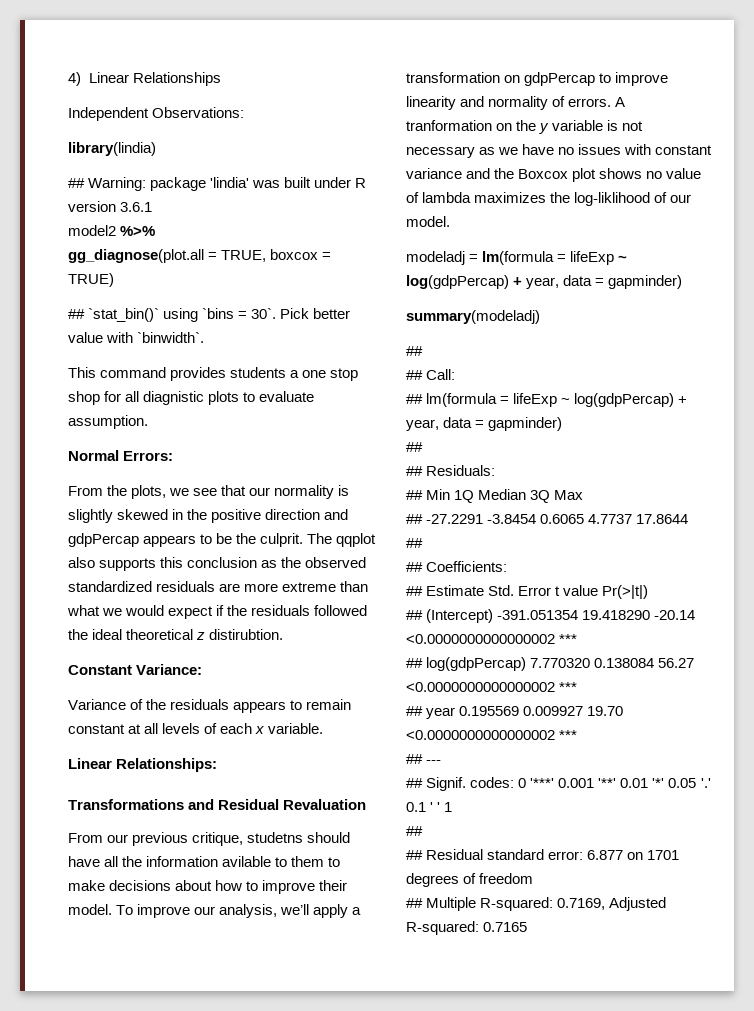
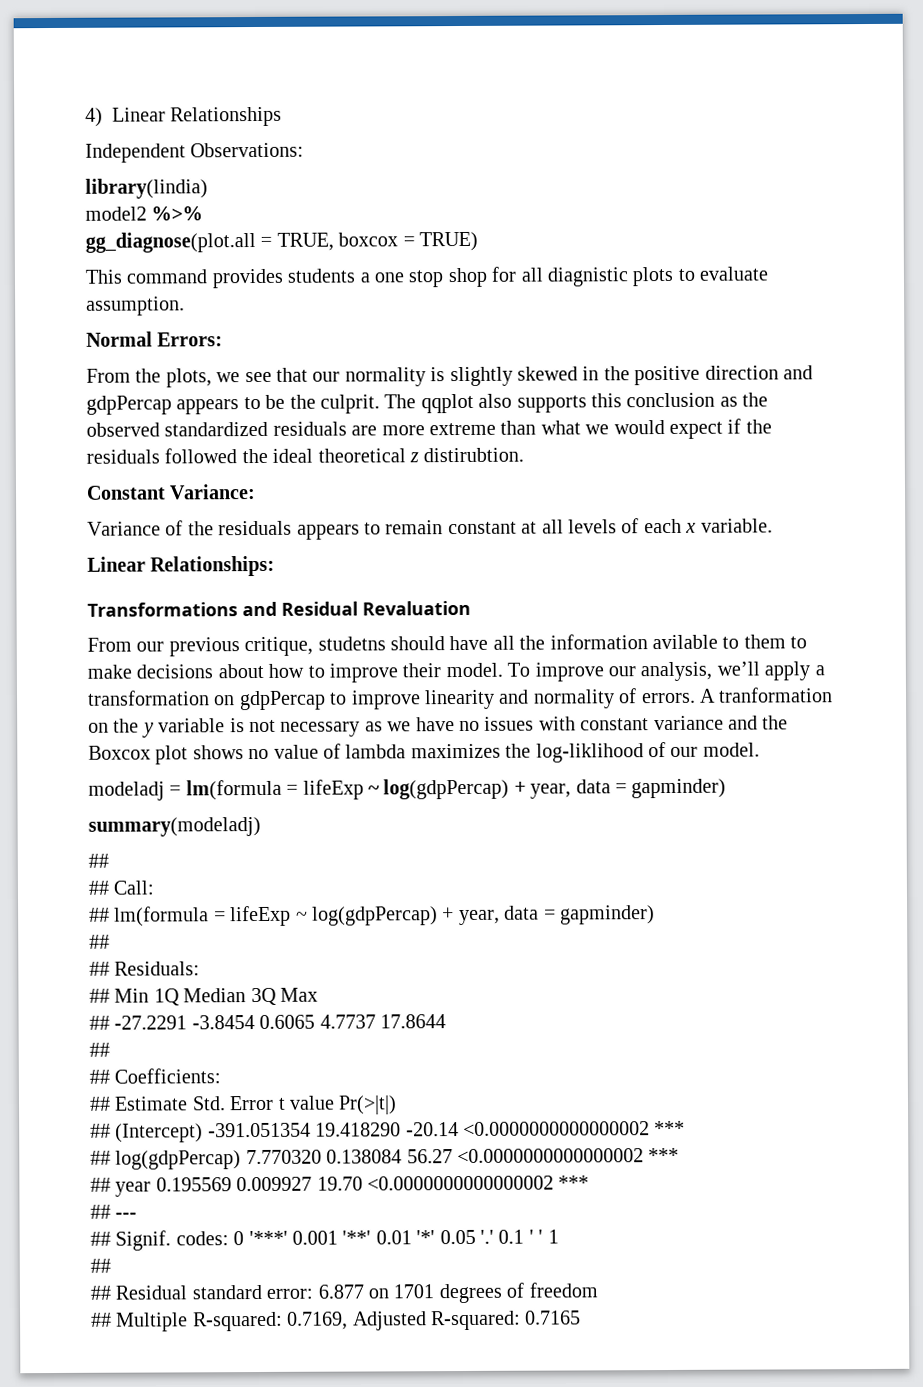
[68,177,367,191] [68,201,153,212] // ## Warning: package 'lindia' was built under R version 3.6.1 -> (208, 188) none
[68,308,351,322] [68,332,205,343] // ## `stat_bin()` using `bins = 30`. Pick better value with `binwidth`. -> (478, 241) none

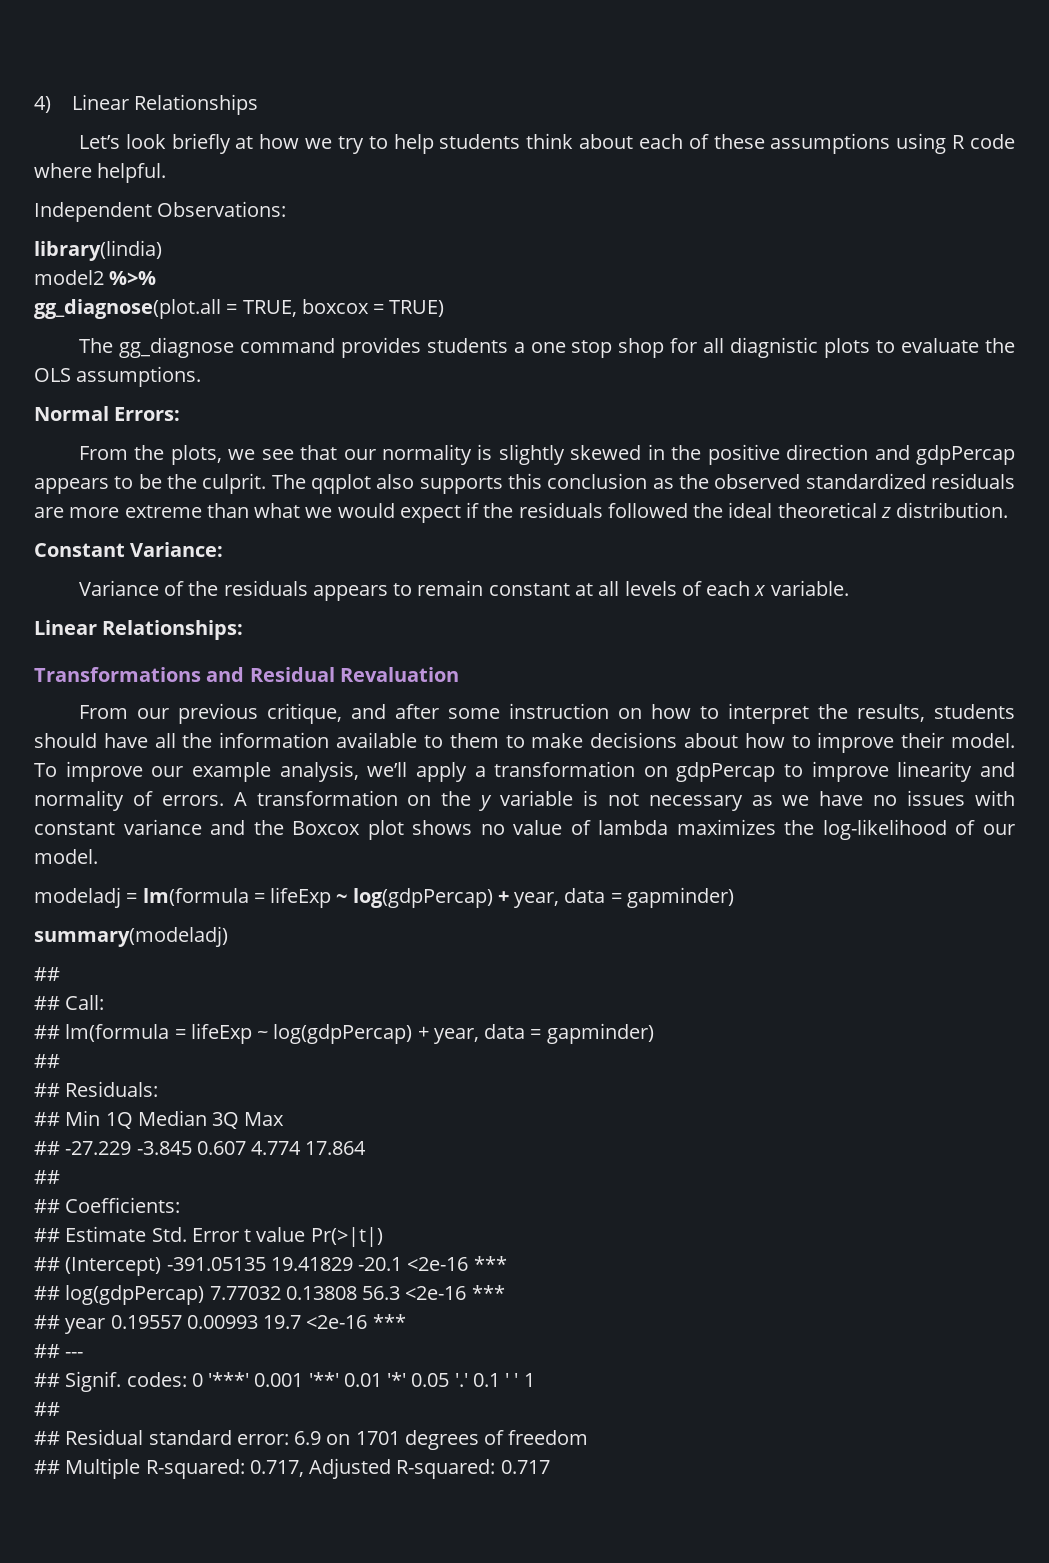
(283, 116) none -> [78,133,1015,154] [34,163,167,183] // Let’s look briefly at how we try to help students think about each of these assumptions using R code where helpful.
[85,269,122,284] This -> [78,337,234,358] The gg_diagnose
[86,296,185,316] assumption. -> [984,338,1015,353] [34,366,202,387] the OLS assumptions.
[423,447,525,463] distirubtion. -> [896,502,1009,518] distribution.
[317,636,386,651] studetns -> [350,703,1015,724] and after some instruction on how to interpret the results, students
[651,634,718,650] avilable -> [336,732,418,748] available
(636, 671) none -> [191,762,271,782] example
[718,687,834,703] tranformation -> [256,790,398,806] transformation
[535,743,644,763] log-liklihood -> [822,819,947,840] log-likelihood
[114,1014,446,1030] -27.2291 -3.8454 0.6065 4.7737 17.8644 -> [65,1141,367,1155] -27.229 -3.845 0.607 4.774 17.864
[207,1121,650,1138] -391.051354 19.418290 -20.14 <0.0000000000000002 -> [166,1257,469,1271] -391.05135 19.41829 -20.1 <2e-16
[245,1148,644,1165] 7.770320 0.138084 56.27 <0.0000000000000002 -> [209,1286,467,1300] 7.77032 0.13808 56.3 <2e-16
[155,1175,554,1192] 0.195569 0.009927 19.70 <0.0000000000000002 -> [110,1315,368,1329] 0.19557 0.00993 19.7 <2e-16
[317,1284,364,1299] 6.877 -> [294,1431,322,1445] 6.9
[287,1311,349,1330] 0.7169, -> [249,1460,304,1477] 0.717,
[525,1310,582,1325] 0.7165 -> [500,1460,550,1474] 0.717

